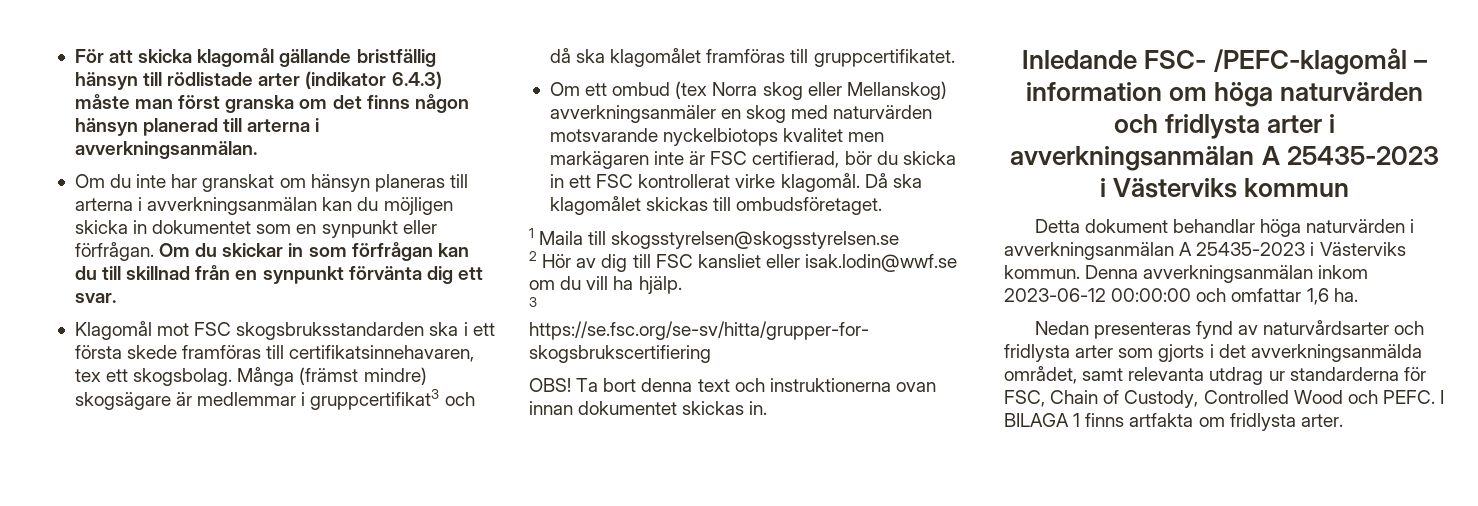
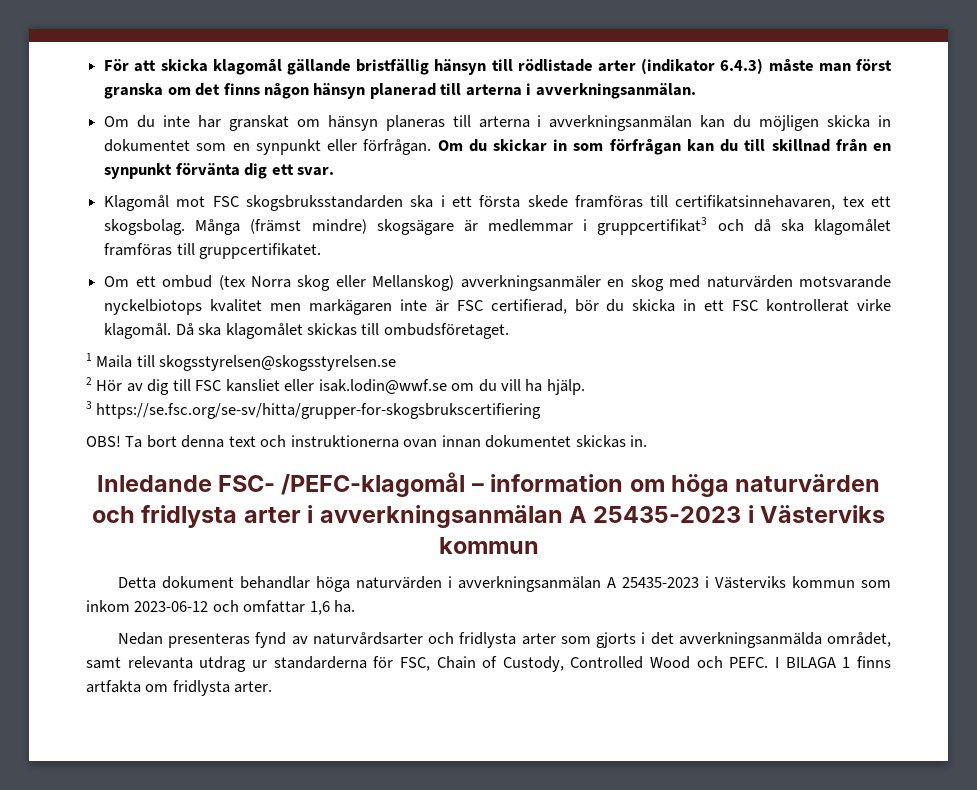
[1004,265,1314,283] kommun. Denna avverkningsanmälan -> [791,576,892,588] kommun som
[1111,288,1192,302] 00:00:00 -> (209, 606) none

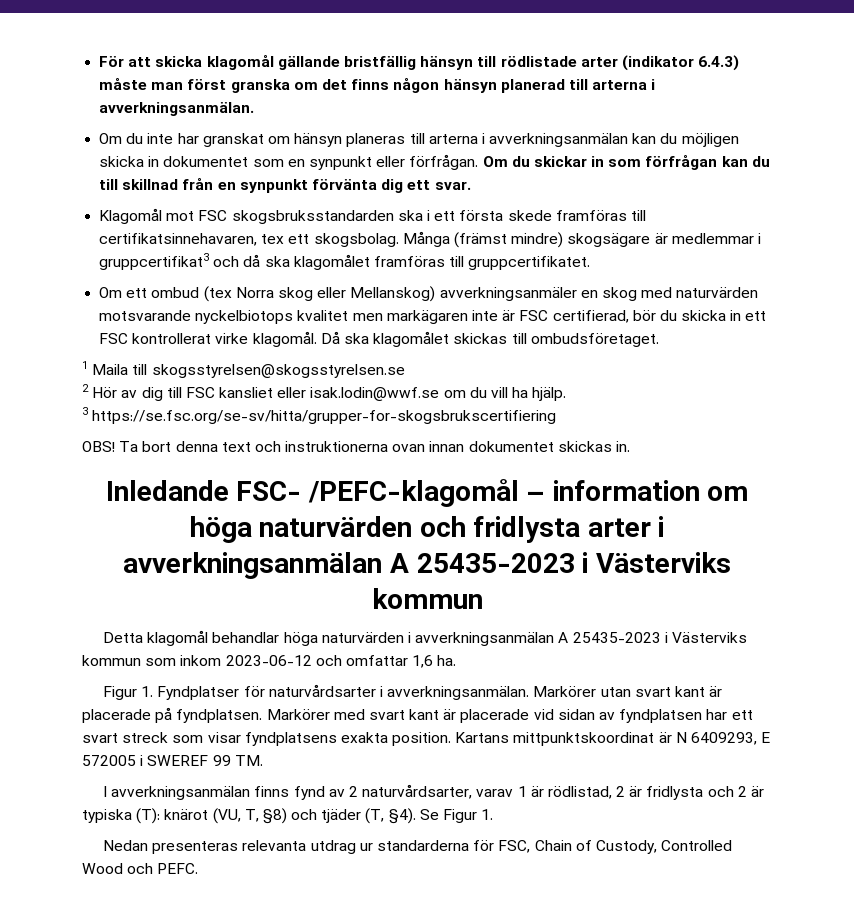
[161,576,234,589] dokument -> [147,630,209,646] klagomål
[117,632,891,648] [86,657,121,669] Nedan presenteras fynd av naturvårdsarter och fridlysta arter som gjorts i det avverkningsanmälda området, samt -> [103,684,723,700] [82,707,753,723] [82,732,771,746] [82,755,263,766] [103,784,765,800] [82,808,494,824] [103,840,239,854] Figur 1. Fyndplatser för naturvårdsarter i avverkningsanmälan. Markörer utan svart kant är placerade på fyndplatsen. Markörer med svart kant är placerade vid sidan av fyndplatsen har ett svart streck som visar fyndplatsens exakta position. Kartans mittpunktskoordinat är N 6409293, E 572005 i SWEREF 99 TM. // I avverkningsanmälan finns fynd av 2 naturvårdsarter, varav 1 är rödlistad, 2 är fridlysta och 2 är typiska (T): knärot (VU, T, §8) och tjäder (T, §4). Se Figur 1. // Nedan presenteras
[775,656,891,668] [86,680,273,696] I BILAGA 1 finns artfakta om fridlysta arter. -> (199, 868) none

